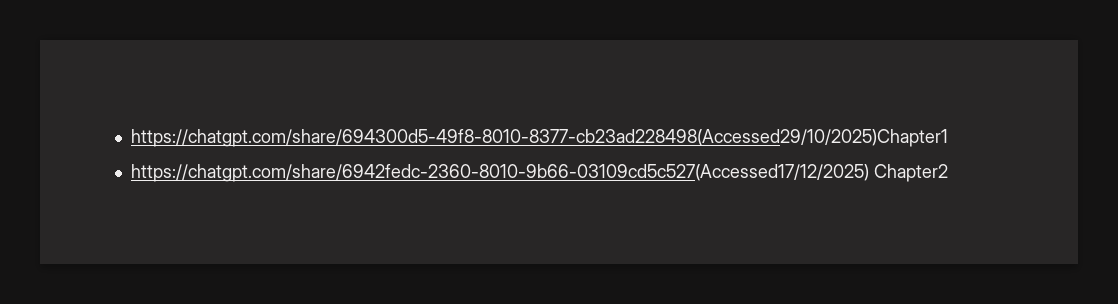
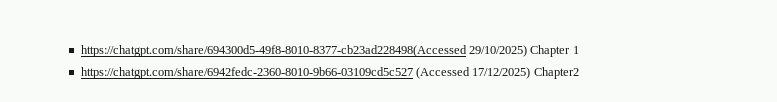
[130,129,948,147] [130,164,869,182] https://chatgpt.com/share/694300d5-49f8-8010-8377-cb23ad228498(Accessed29/10/2025)Chapter1 // https://chatgpt.com/share/6942fedc-2360-8010-9b66-03109cd5c527(Accessed17/12/2025) -> [80,45,579,57] [80,67,531,79] https://chatgpt.com/share/694300d5-49f8-8010-8377-cb23ad228498(Accessed 29/10/2025) Chapter 1 // https://chatgpt.com/share/6942fedc-2360-8010-9b66-03109cd5c527 (Accessed 17/12/2025)

